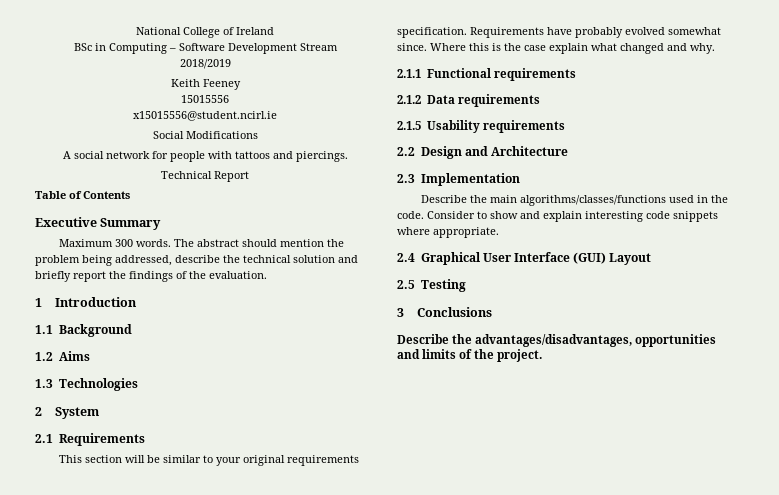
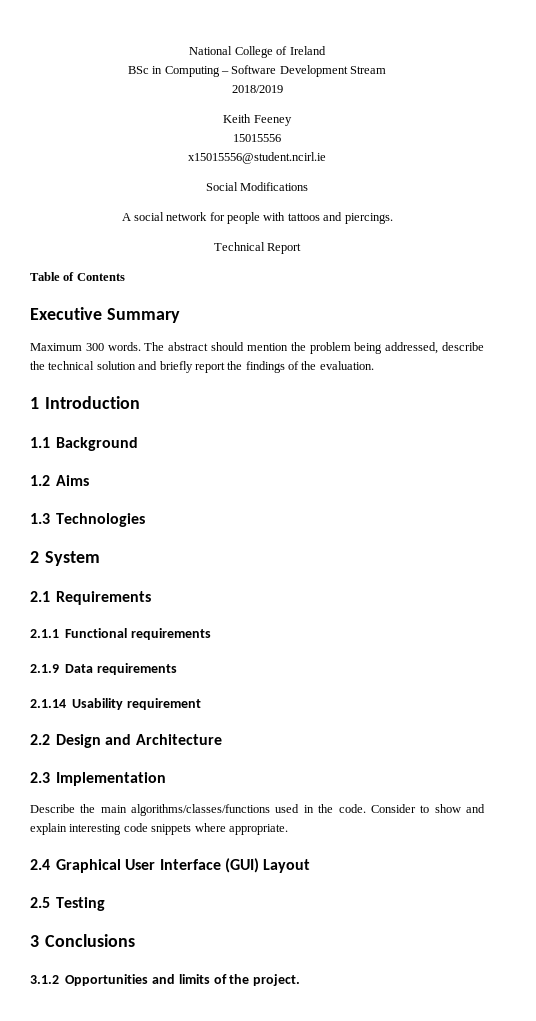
[59,455,360,466] [397,27,721,38] [397,43,715,54] // This section will be similar to your original requirements specification. Requirements have probably evolved somewhat since. Where this is the case explain what changed and why. -> (152, 598) none
[397,95,421,104] 2.1.2 -> [30,664,59,673] 2.1.9
[397,120,565,133] 2.1.5 Usability requirements -> [30,698,202,710] 2.1.14 Usability requirement
[397,334,717,347] Describe the advantages/disadvantages, opportunities -> [30,974,149,986] 3.1.2 Opportunities

